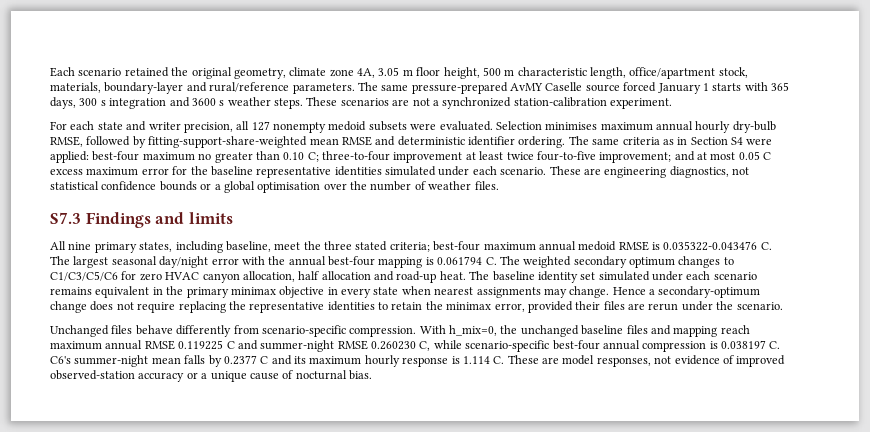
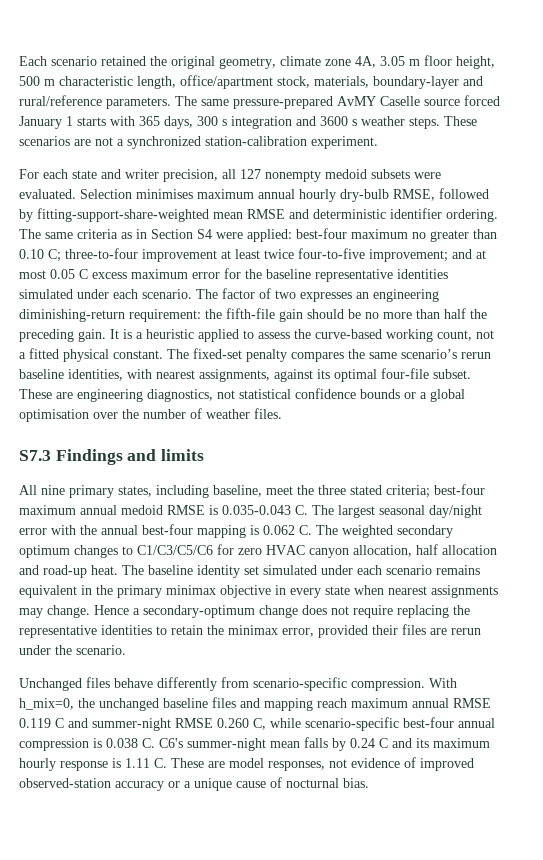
(547, 171) none -> [196,288,439,302] [19,308,487,322] [19,329,494,342] [19,348,491,362] [19,368,471,382] The factor of two expresses an engineering diminishing-return requirement: the fifth-file gain should be no more than half the preceding gain. It is a heuristic applied to assess the curve-based working count, not a fitted physical constant. The fixed-set penalty compares the same scenario’s rerun baseline identities, with nearest assignments, against its optimal four-file subset.
[663,241,758,251] 0.035322-0.043476 -> [222,505,291,515] 0.035-0.043
[437,256,483,265] 0.061794 -> [263,525,295,535] 0.062
[178,340,224,350] 0.119225 -> [19,718,51,728] 0.119
[371,341,416,350] 0.260230 -> [217,718,249,728] 0.260
[721,340,766,349] 0.038197 -> [106,738,138,748] 0.038
[223,355,257,365] 0.2377 -> [350,738,375,748] 0.24
[462,356,490,364] 1.114 -> [125,758,150,768] 1.11

